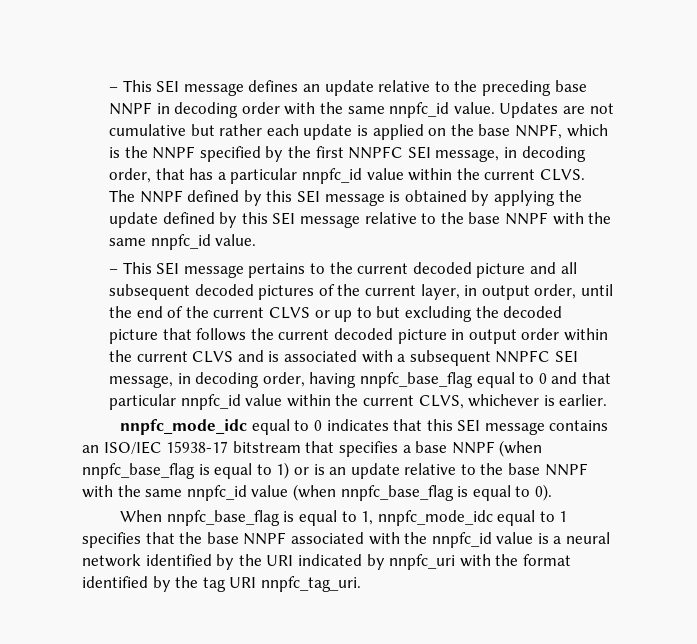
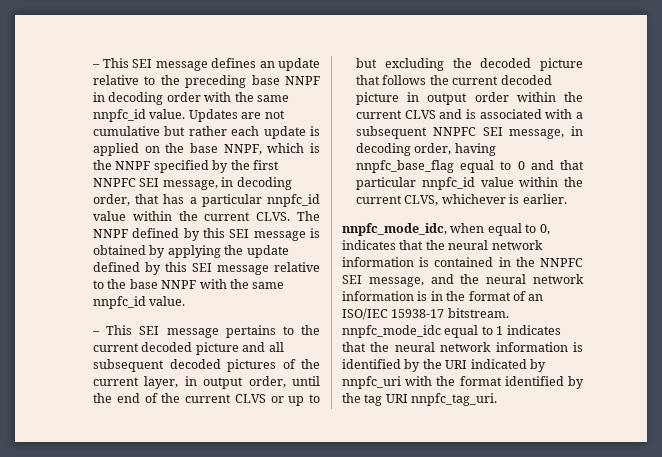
[120,419,609,435] [82,440,543,457] [82,462,588,479] [82,484,552,501] [120,510,374,526] nnpfc_mode_idc equal to 0 indicates that this SEI message contains an ISO/IEC 15938-17 bitstream that specifies a base NNPF (when nnpfc_base_flag is equal to 1) or is an update relative to the base NNPF with the same nnpfc_id value (when nnpfc_base_flag is equal to 0). // When nnpfc_base_flag is equal to 1, -> [342,223,550,236] [342,240,543,250] [342,257,583,267] [342,274,584,287] [342,291,544,301] [342,308,509,320] nnpfc_mode_idc, when equal to 0, indicates that the neural network information is contained in the NNPFC SEI message, and the neural network information is in the format of an ISO/IEC 15938-17 bitstream.
[82,532,611,548] [82,554,141,567] specifies that the base NNPF associated with the nnpfc_id value is a neural network -> [506,325,561,335] [342,342,583,352] indicates that the neural network information is

